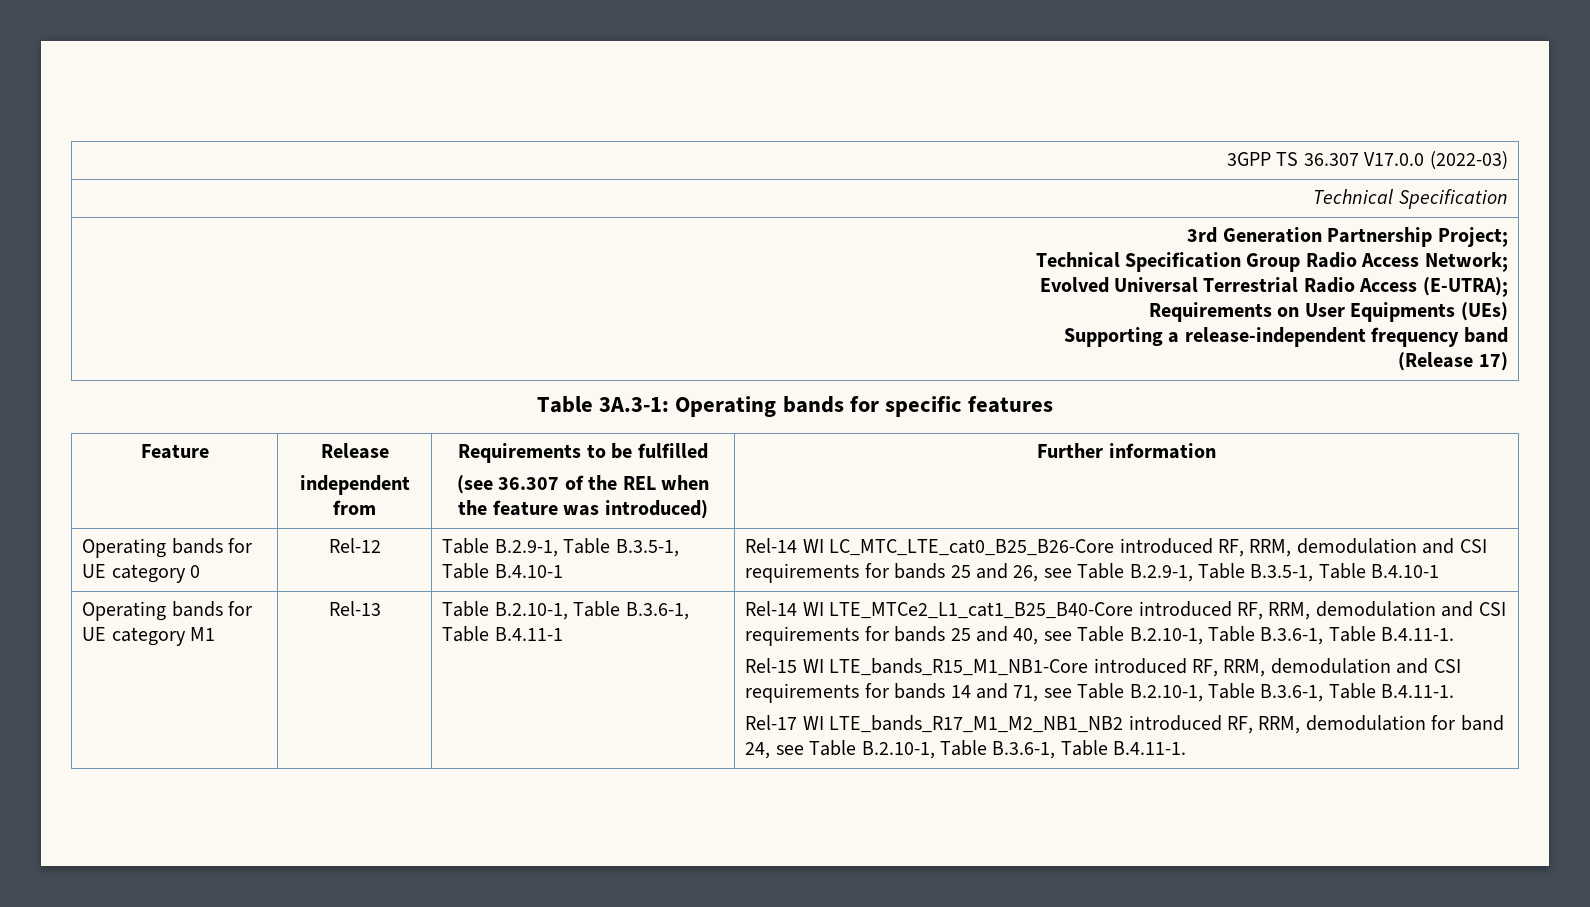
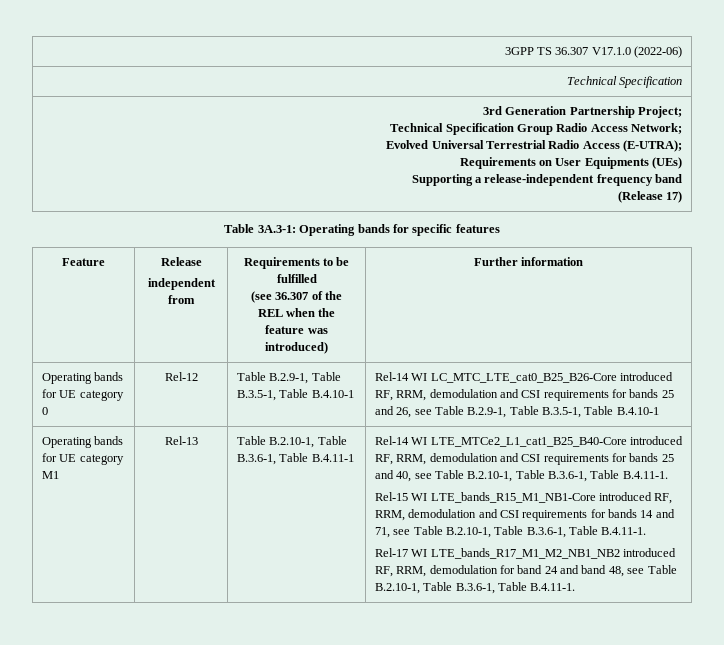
[1364,151,1508,170] V17.0.0 (2022-03) -> [591,46,683,58] V17.1.0 (2022-06)
[745,742,771,759] 24, -> [544,565,624,577] 24 and band 48,

